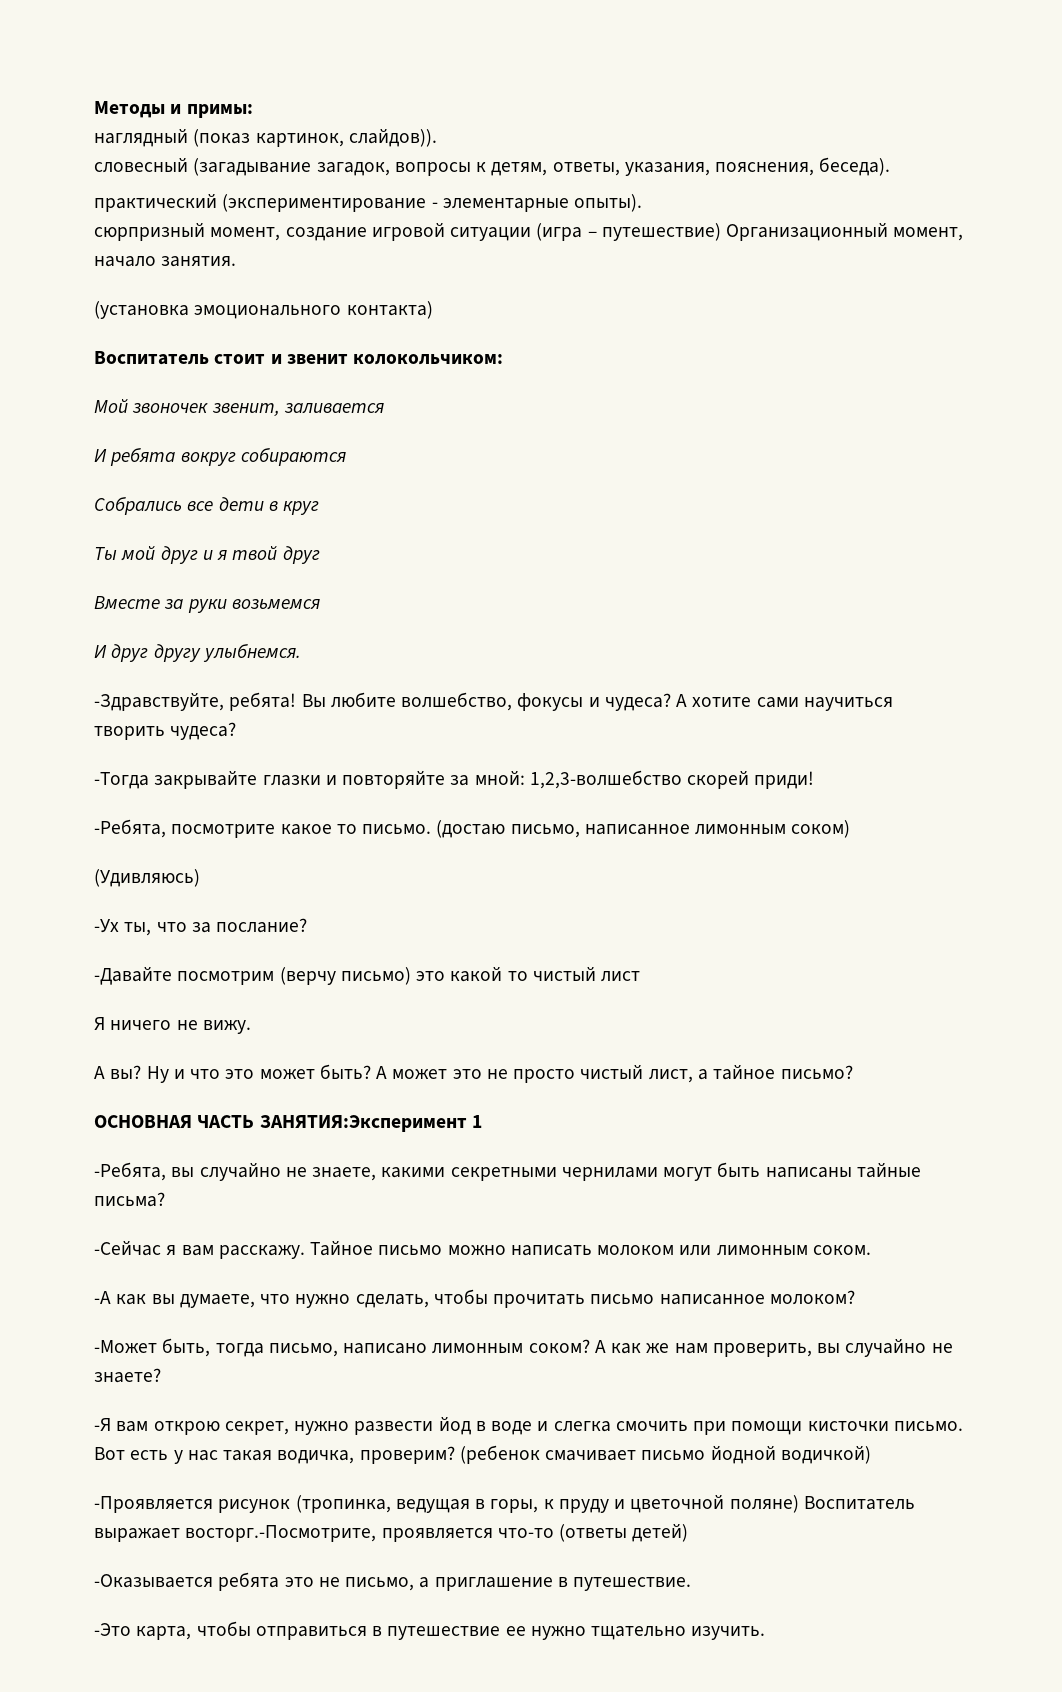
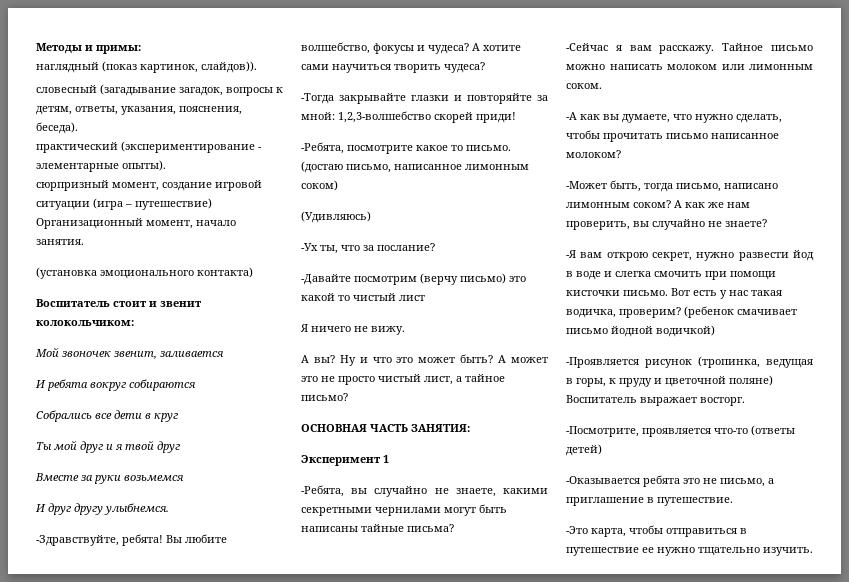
[259,1115,467,1132] ЗАНЯТИЯ:Эксперимент -> [411,424,470,432] [301,455,381,466] ЗАНЯТИЯ: // Эксперимент
[185,1525,377,1542] восторг.-Посмотрите, -> [700,397,745,406] [566,426,639,437] восторг. // -Посмотрите,

